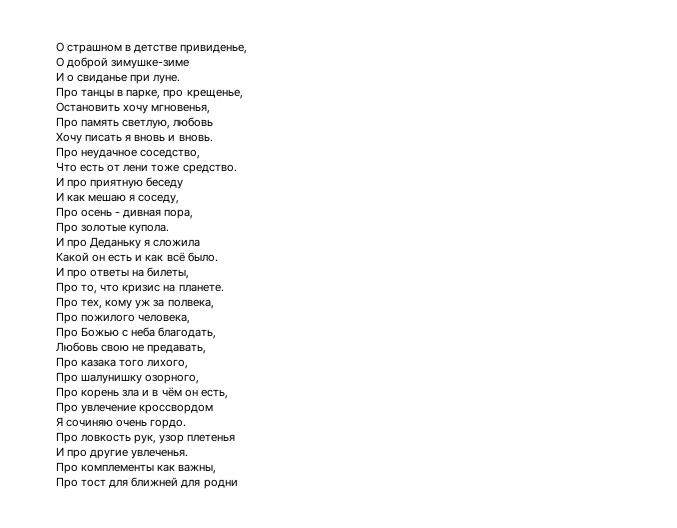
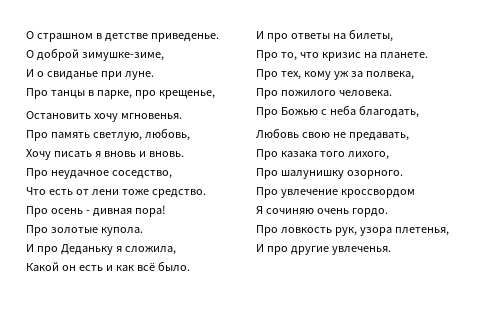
[180,44,248,54] привиденье, -> [150,33,219,42] приведенье.
[111,59,190,69] зимушке-зиме -> [81,52,164,61] зимушке-зиме,
[151,104,211,114] мгновенья, -> [120,113,182,119] мгновенья.
[173,117,214,127] любовь -> [144,128,190,141] любовь,
[56,177,184,189] [56,192,180,204] // И про приятную беседу // И как мешаю я соседу, -> (206, 193) none
[164,209,194,219] пора, -> [134,205,166,217] пора!
[153,239,201,247] сложила -> [124,246,176,255] сложила,
[138,314,191,324] человека, -> [338,90,392,96] человека.
[145,374,200,384] [56,387,228,399] озорного, // Про корень зла и в чём он есть, -> [346,170,403,179] озорного.
[159,434,236,444] узор плетенья -> [359,227,449,236] узора плетенья,
[56,462,217,474] [56,477,238,489] // Про комплементы как важны, // Про тост для ближней для родни -> (391, 250) none

